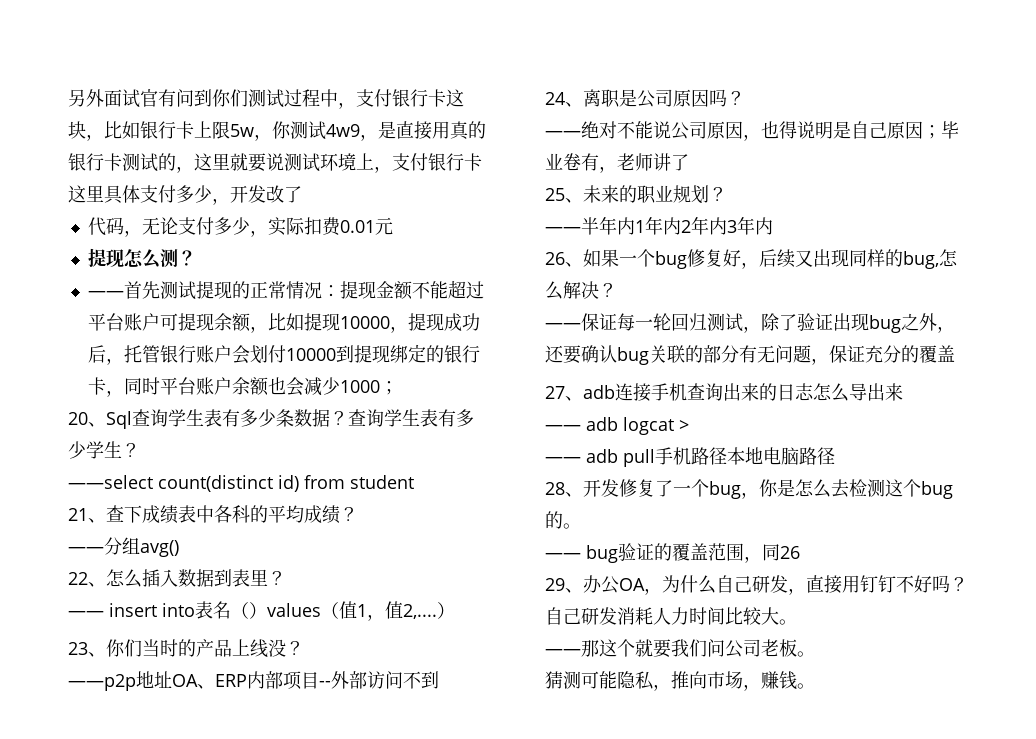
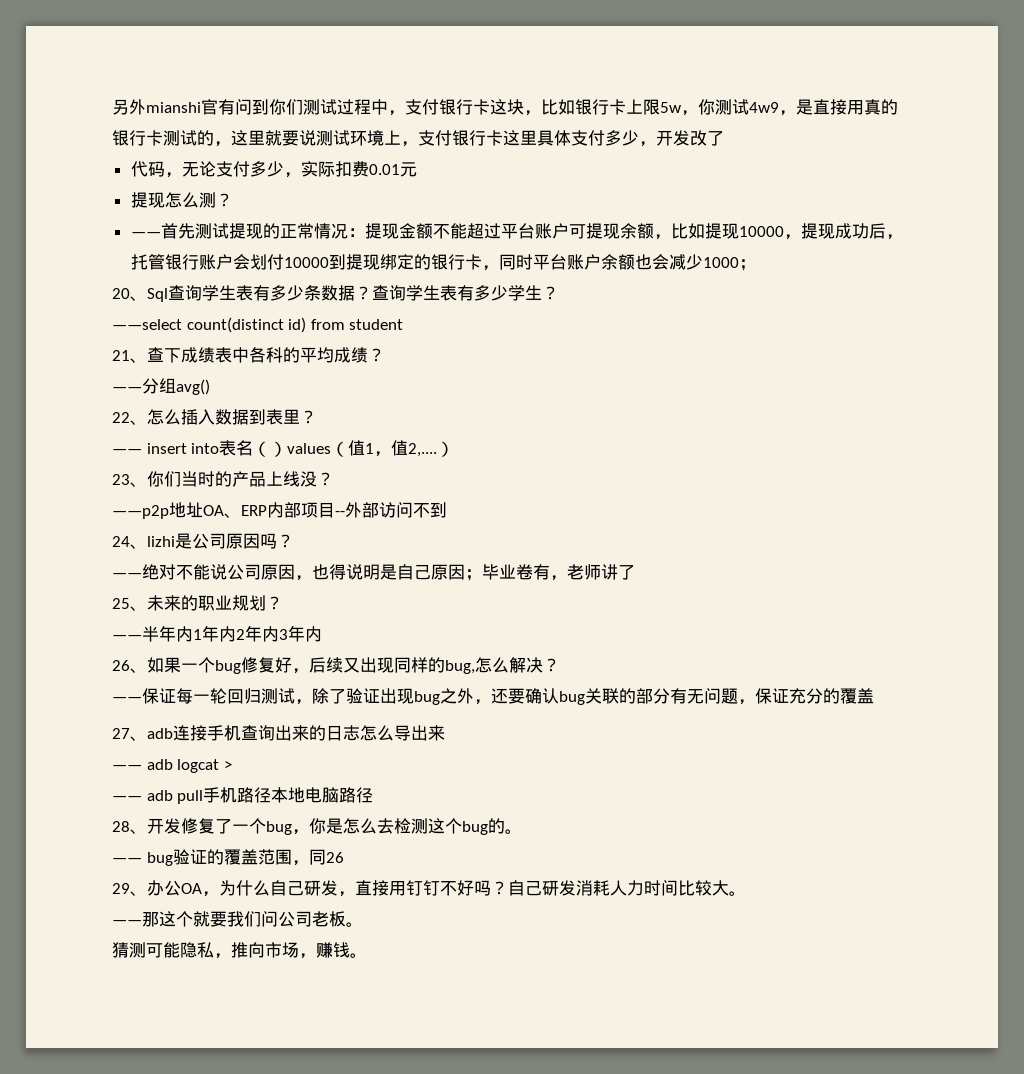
[104,89,140,108] 面试 -> [146,102,201,113] mianshi
[583,89,620,108] 离职 -> [147,536,175,547] lizhi

